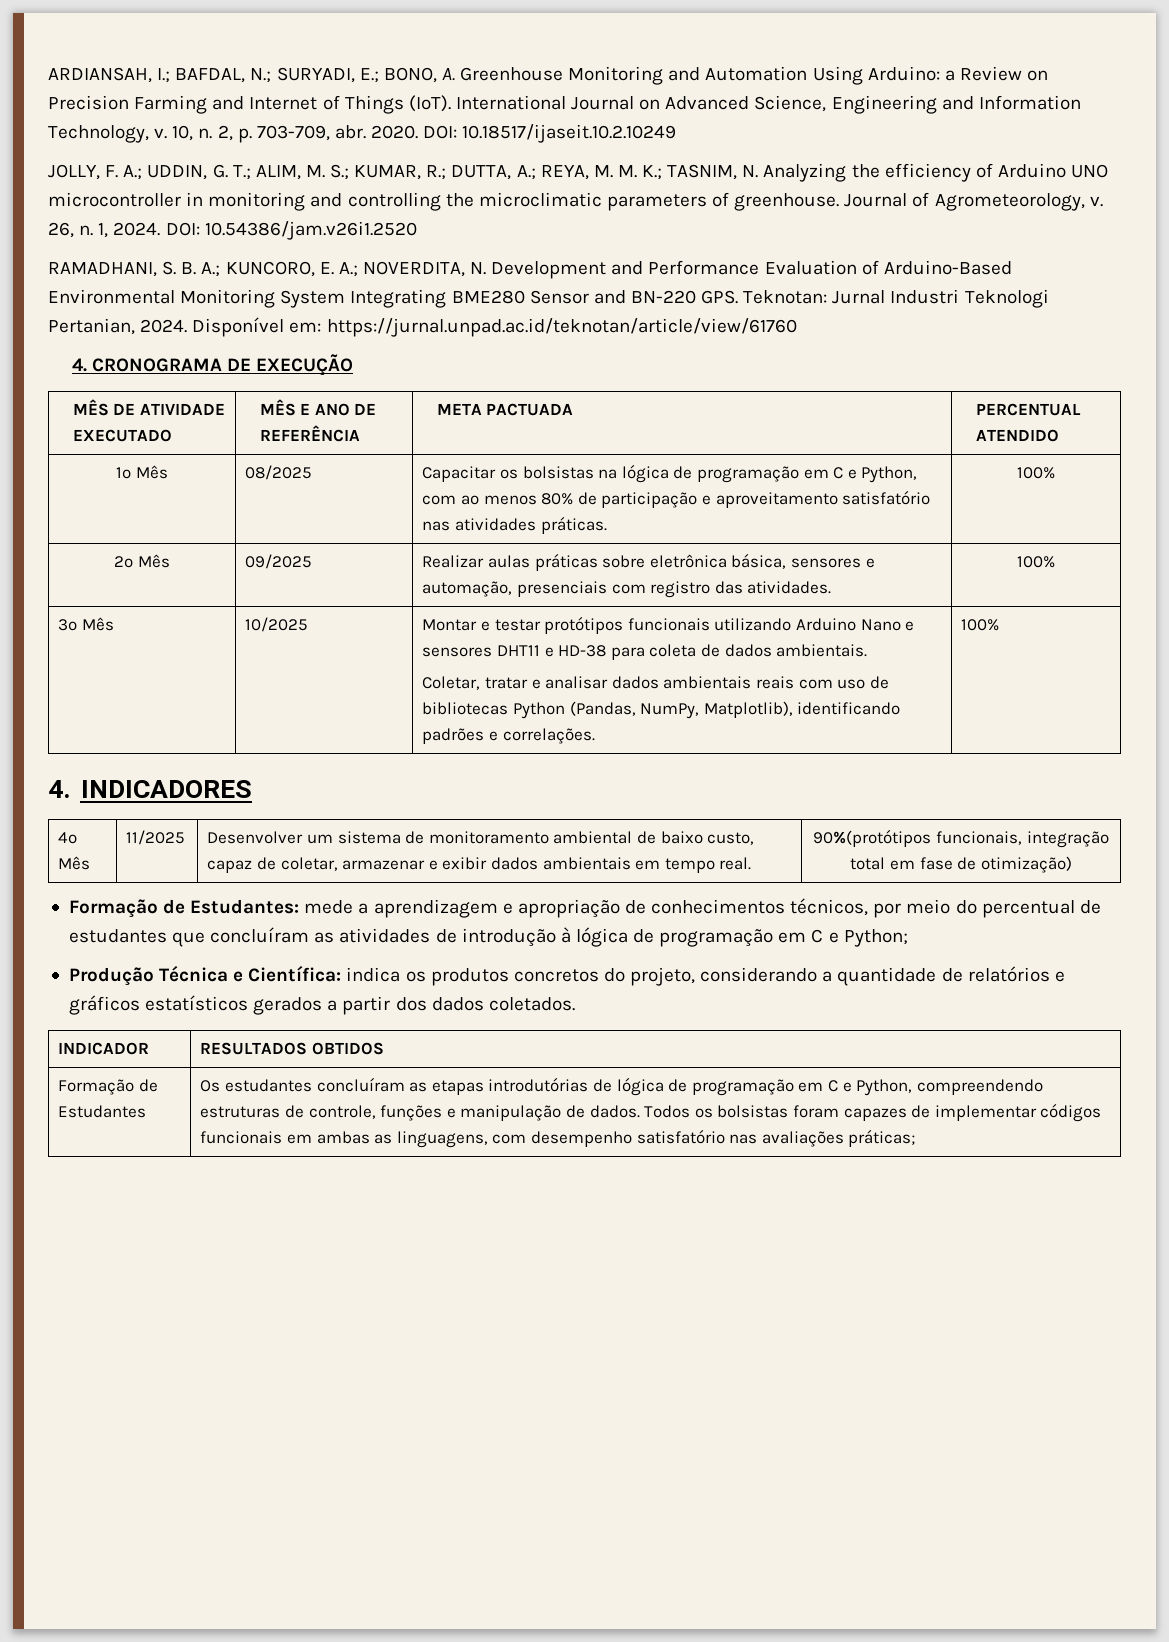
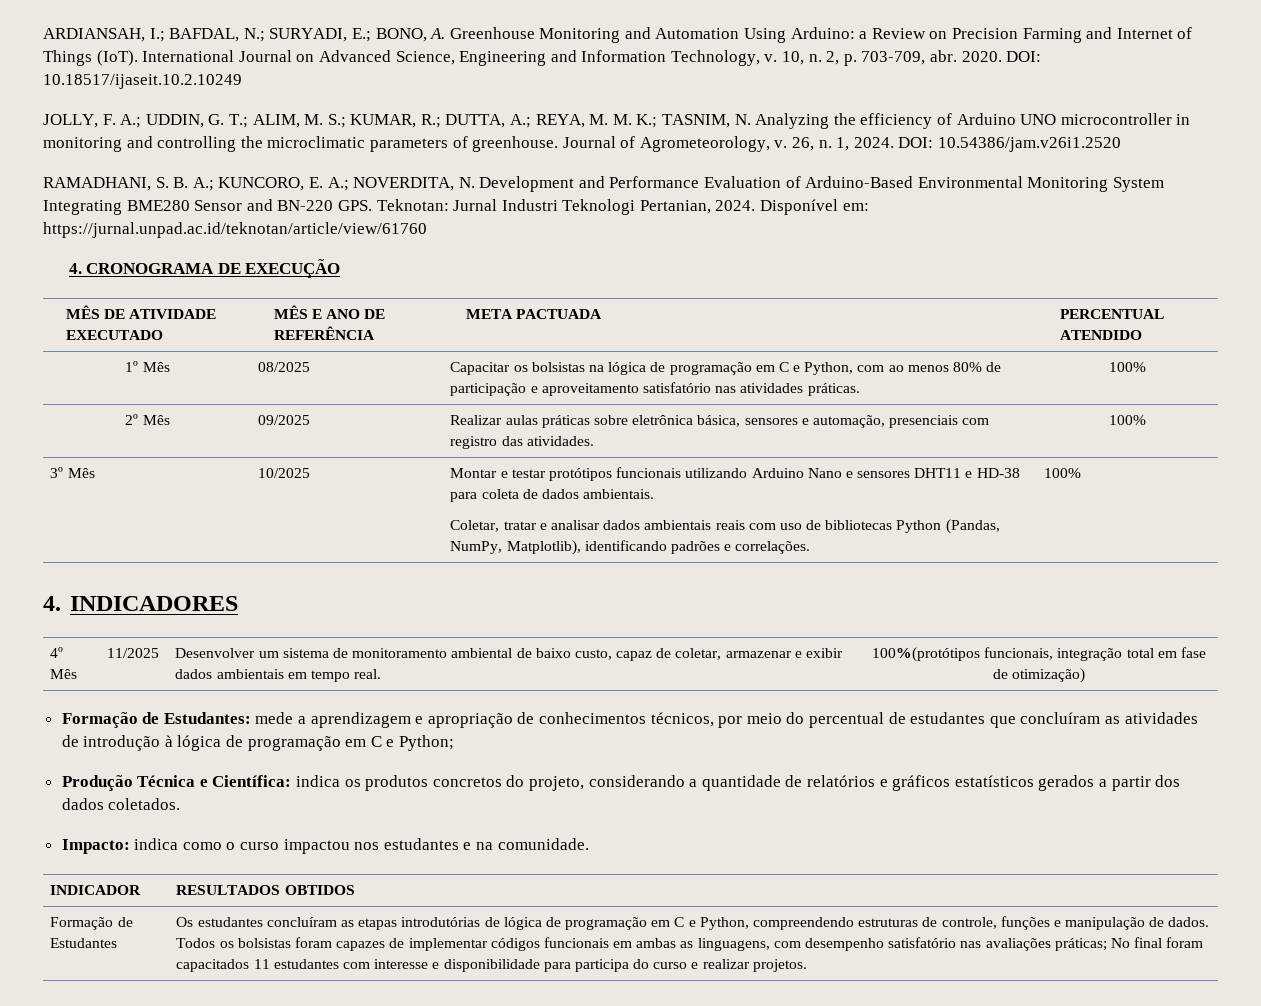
[813,829,932,847] 90%(protótipos -> [872,647,981,662] 100%(protótipos
(575, 1004) none -> [61,838,589,854] // Impacto: indica como o curso impactou nos estudantes e na comunidade.
(916, 1138) none -> [1110,937,1204,948] [176,959,807,972] No final foram capacitados 11 estudantes com interesse e disponibilidade para participa do curso e realizar projetos.

